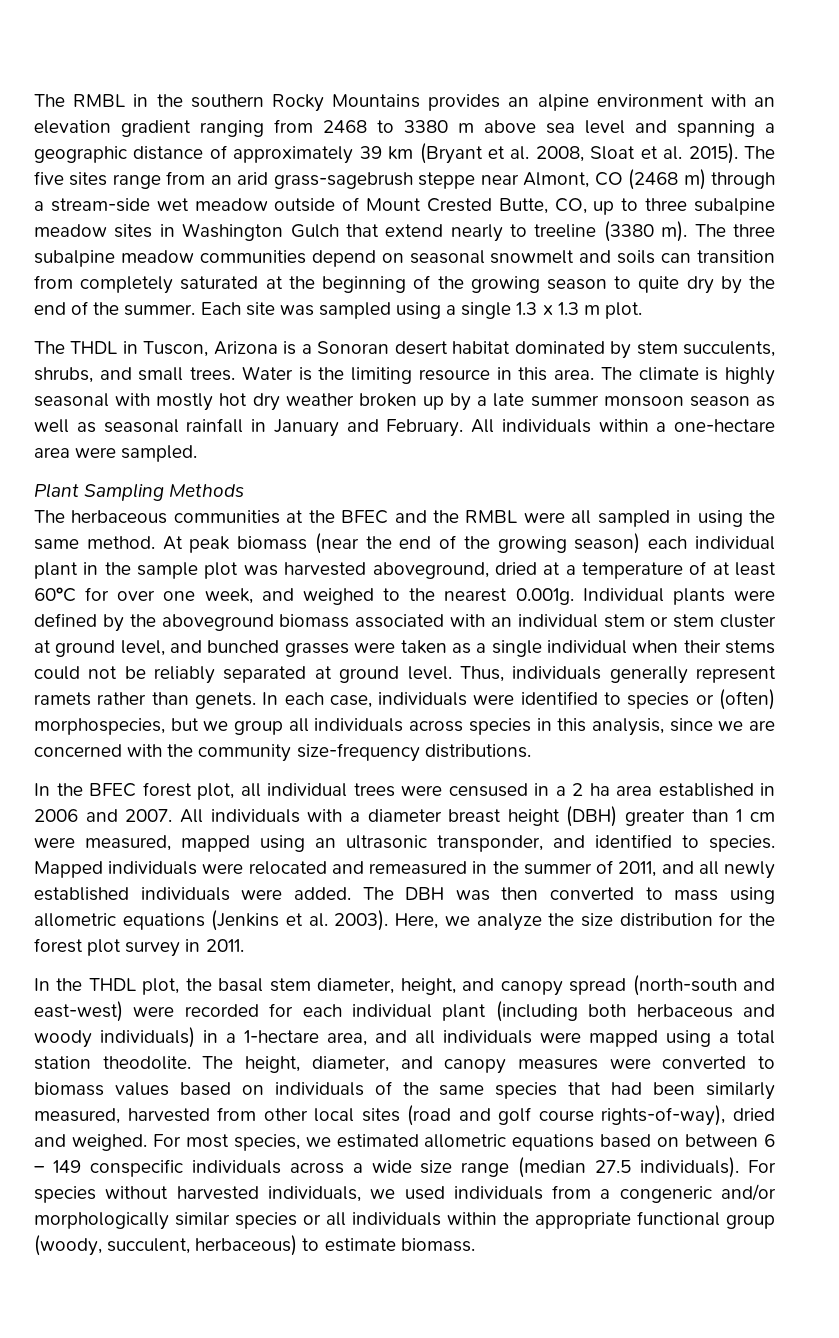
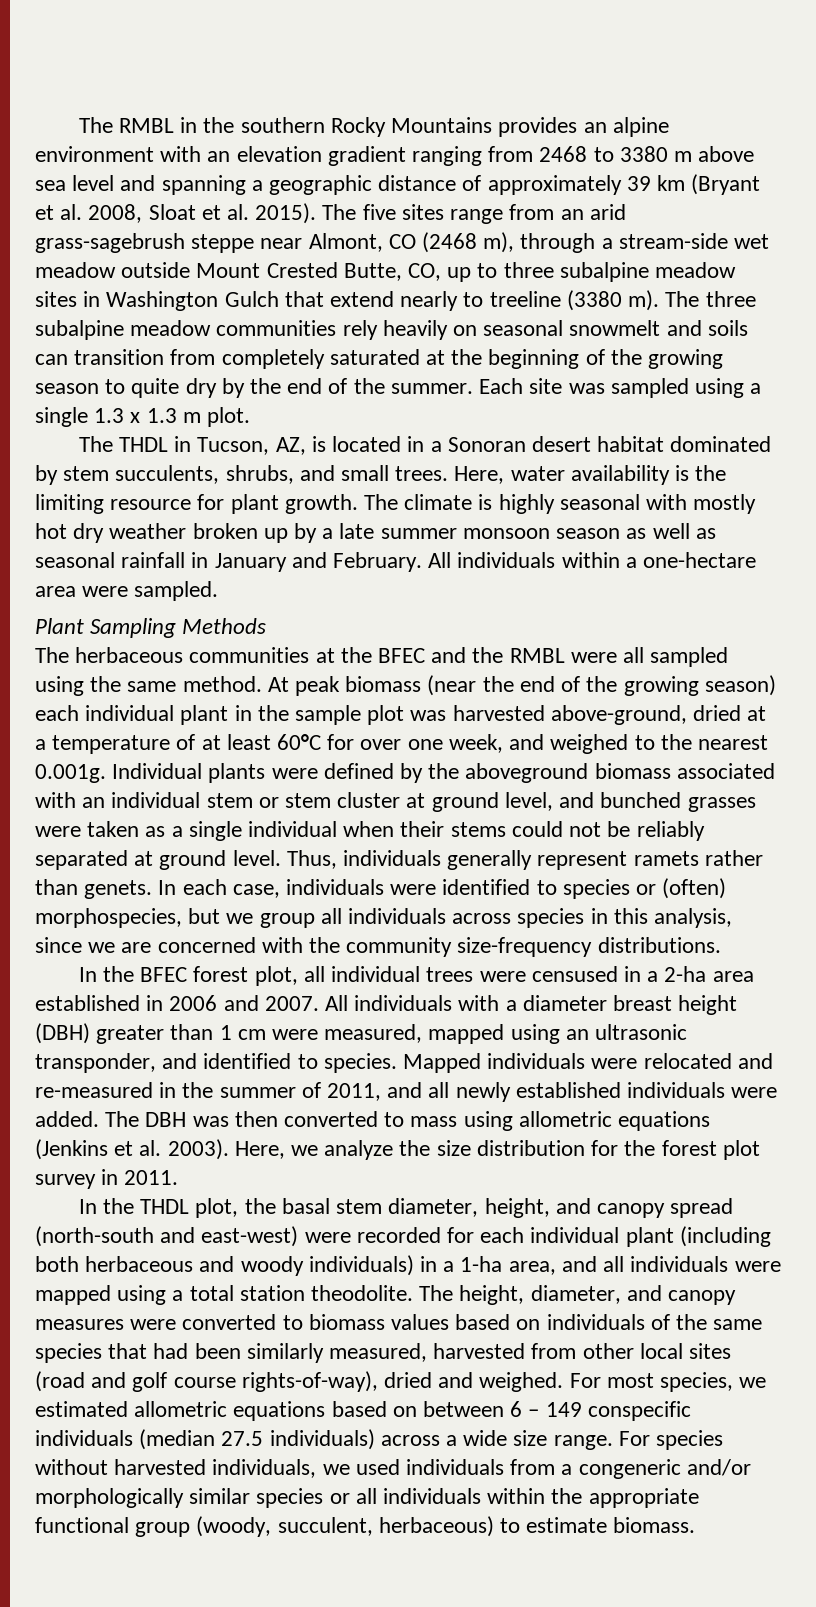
[683,169,706,190] m) -> [483,232,515,253] m),
[342,197,360,211] of -> (191, 270) none
[311,250,376,267] depend -> [342,320,448,340] rely heavily
[143,341,297,357] Tuscon, Arizona is -> [197,436,425,455] Tucson, AZ, is located in
[241,366,293,380] Water -> [454,465,670,485] Here, water availability
[496,367,595,381] in this area. -> [197,494,358,514] for plant growth.
[676,510,692,523] in -> (729, 657) none
[372,562,489,579] aboveground, -> [550,705,687,725] above-ground,
[572,783,610,796] 2 ha -> [664,966,707,982] 2-ha
[369,861,468,875] remeasured -> [35,1082,153,1098] re-measured
[244,1030,319,1043] 1-hectare -> [460,1256,503,1272] 1-ha
(281, 1167) none -> [139,1429,375,1450] (median 27.5 individuals)
[461,1157,740,1178] range (median 27.5 individuals). -> [553,1435,613,1450] range.

